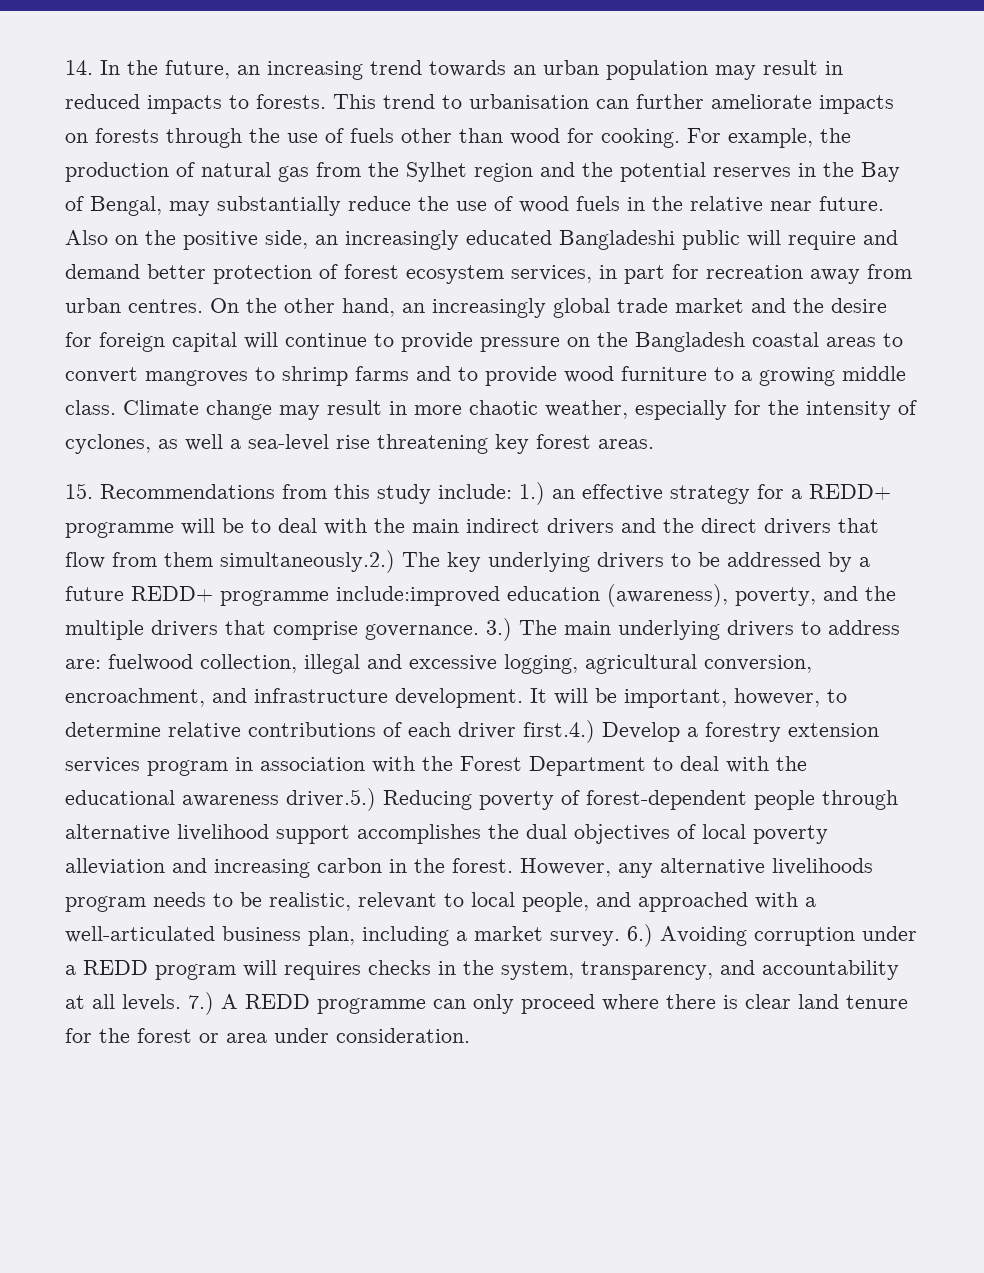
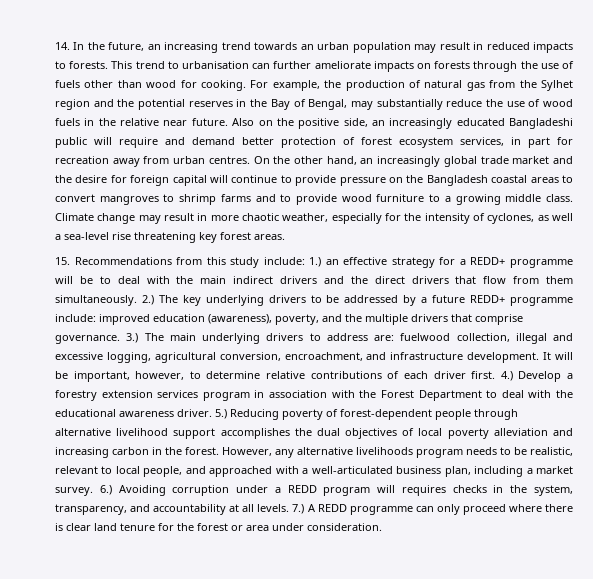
[220,550,395,573] simultaneously.2.) -> [55,295,154,306] simultaneously. 2.)
[336,586,500,606] include:improved -> [55,314,150,325] include: improved
[523,720,595,743] first.4.) -> [471,371,513,381] first. 4.)
[286,788,376,811] driver.5.) -> [177,409,227,419] driver. 5.)

